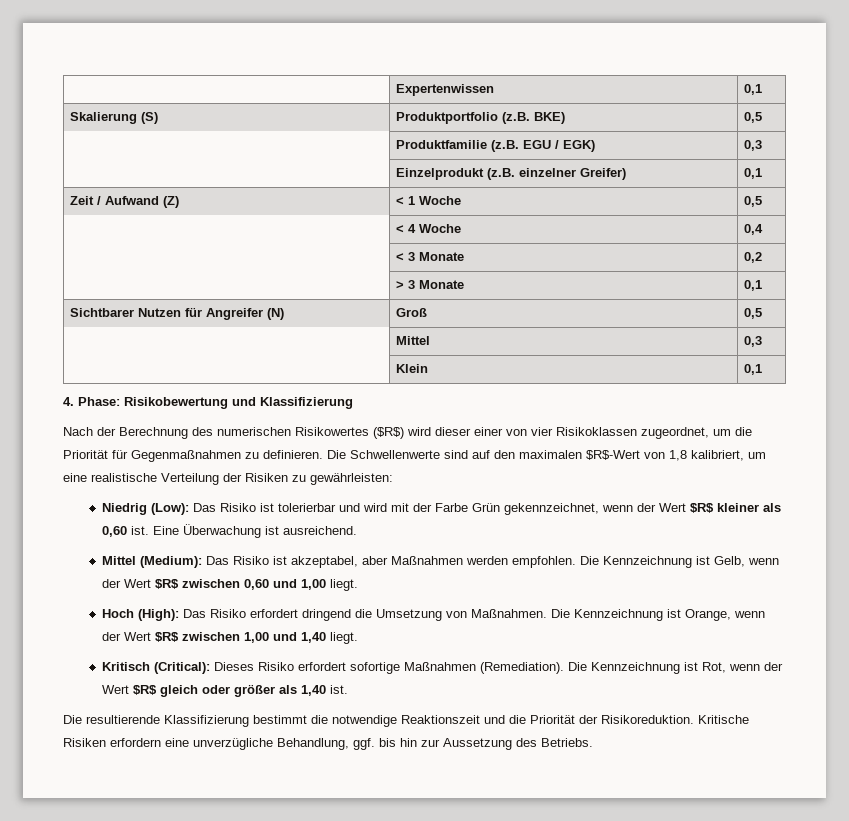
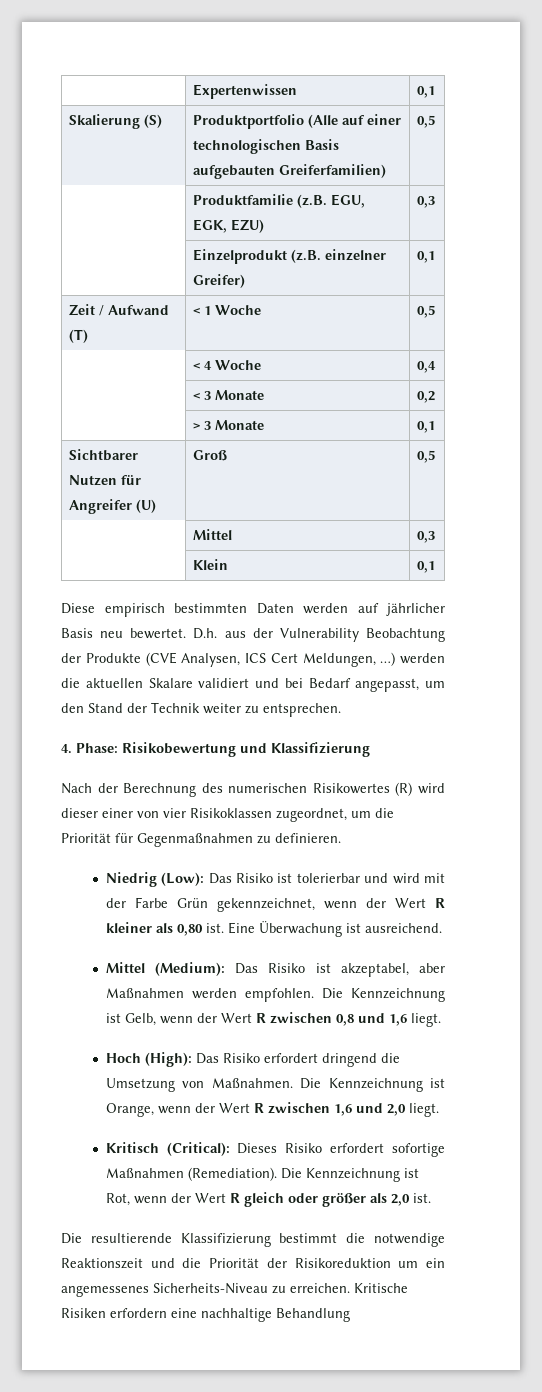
[502,112,566,124] (z.B. BKE) -> [307,114,401,128] [192,139,339,154] [192,164,386,179] (Alle auf einer technologischen Basis aufgebauten Greiferfamilien)
[523,140,596,152] EGU / EGK) -> [330,194,365,208] [192,219,264,233] EGU, EGK, EZU)
[163,196,180,208] (Z) -> [68,329,88,343] (T)
[267,308,285,320] (N) -> [135,499,156,513] (U)
(763, 369) none -> [61,603,445,617] [61,628,445,642] [61,652,445,667] [61,678,445,692] [61,702,341,717] // Diese empirisch bestimmten Daten werden auf jährlicher Basis neu bewertet. D.h. aus der Vulnerability Beobachtung der Produkte (CVE Analysen, ICS Cert Meldungen, …) werden die aktuellen Skalare validiert und bei Bedarf angepasst, um den Stand der Technik weiter zu entsprechen.
[373,427,404,439] ($R$) -> [395,782,413,796] (R)
[327,450,766,461] [63,473,393,485] Die Schwellenwerte sind auf den maximalen $R$-Wert von 1,8 kalibriert, um eine realistische Verteilung der Risiken zu gewährleisten: -> (341, 838) none
[689,503,714,513] $R$ -> [435,898,446,908] R
[101,526,127,537] 0,60 -> [176,924,203,936] 0,80
[154,579,326,590] $R$ zwischen 0,60 und 1,00 -> [255,1012,407,1026] R zwischen 0,8 und 1,6
[154,632,326,643] $R$ zwischen 1,00 und 1,40 -> [253,1102,406,1116] R zwischen 1,6 und 2,0
[132,685,157,695] $R$ -> [229,1193,240,1203] R
[300,685,326,696] 1,40 -> [390,1194,410,1206] 2,0
[601,715,749,724] [63,738,593,750] Risikoreduktion. Kritische Risiken erfordern eine unverzügliche Behandlung, ggf. bis hin zur Aussetzung des Betriebs. -> [294,1258,445,1268] [61,1283,408,1297] [61,1308,350,1322] Risikoreduktion um ein angemessenes Sicherheits-Niveau zu erreichen. Kritische Risiken erfordern eine nachhaltige Behandlung

